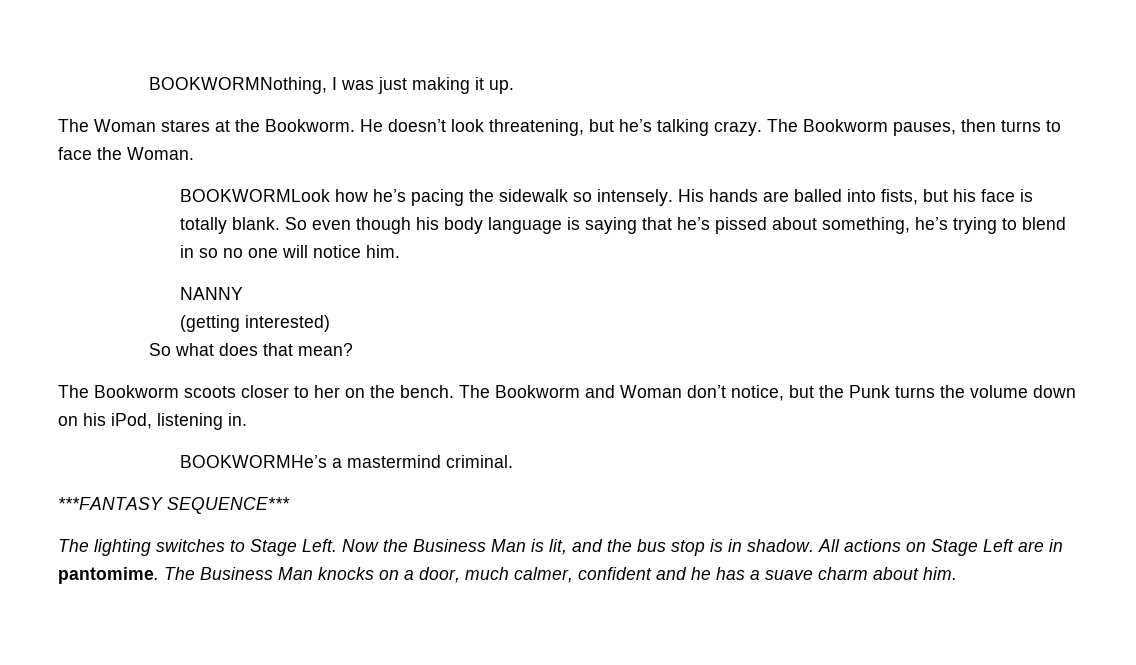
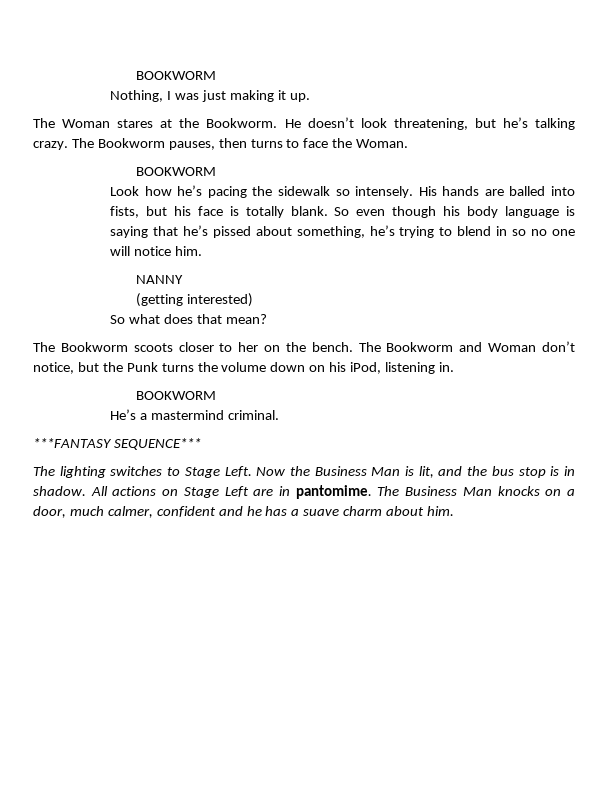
[149,77,328,94] BOOKWORMNothing, -> [135,71,216,80] [110,90,164,102] BOOKWORM // Nothing,
[179,189,330,202] BOOKWORMLook -> [135,167,216,176] [110,186,140,196] BOOKWORM // Look
[179,455,327,468] BOOKWORMHe’s -> [135,391,216,400] [110,409,137,420] BOOKWORM // He’s

